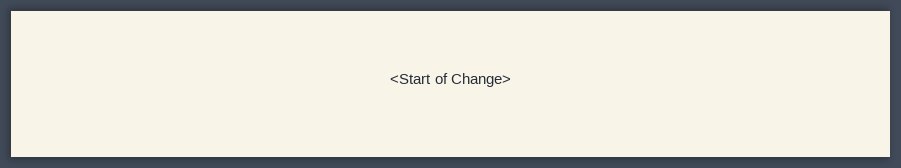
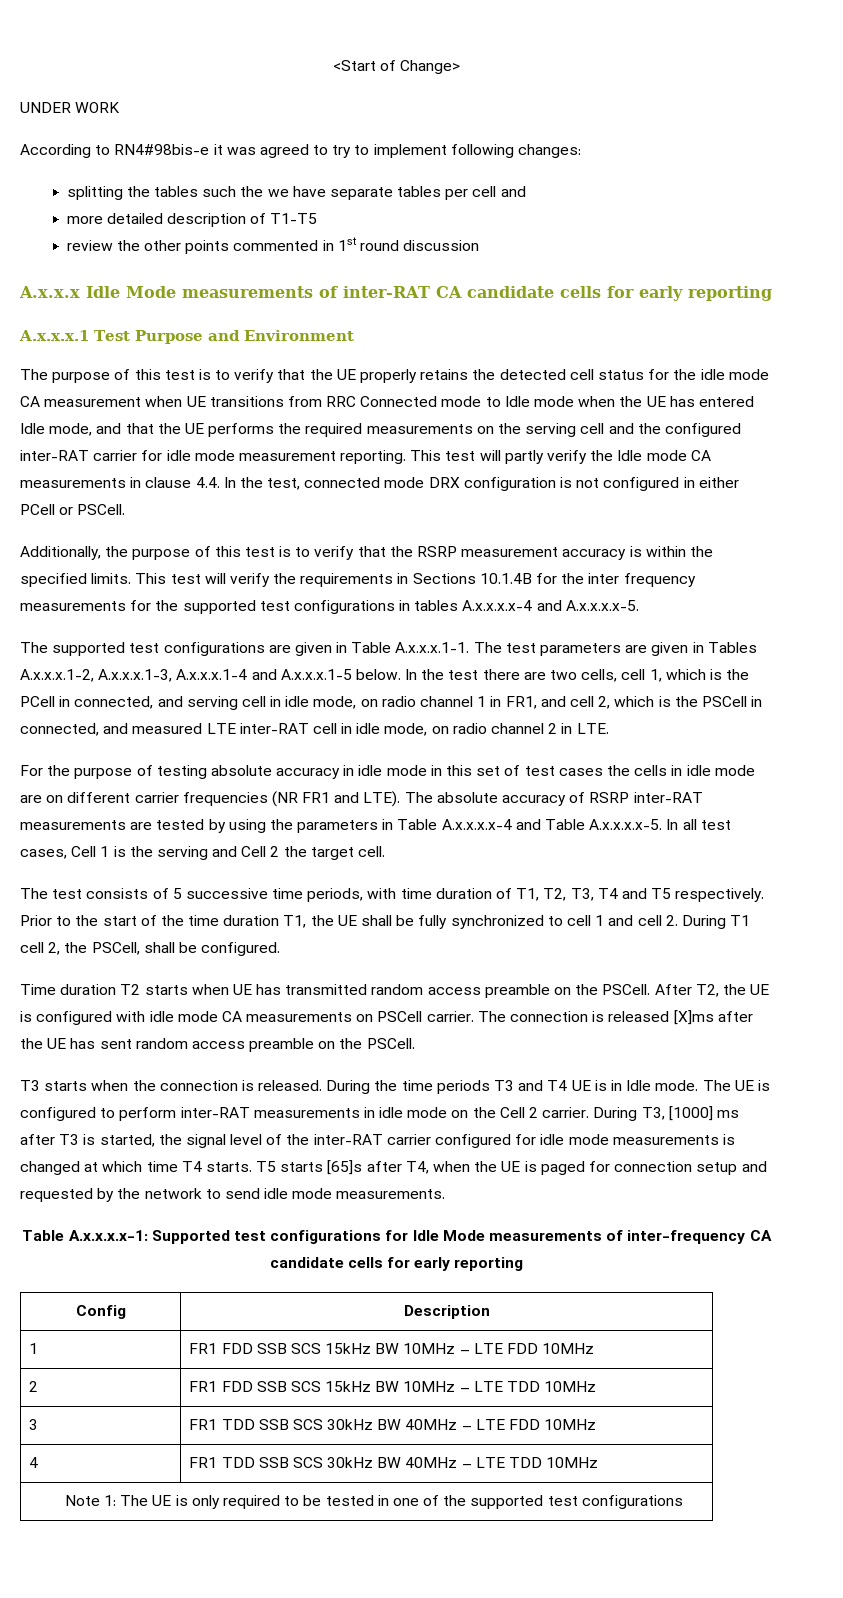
(511, 80) none -> [20,102,121,113] [20,144,582,158] [66,186,526,200] [66,213,318,227] [66,237,480,254] [19,286,772,301] [19,330,354,344] [20,369,769,383] [20,396,754,407] [20,423,741,437] [20,450,711,464] [20,477,739,491] [20,504,126,515] [20,546,713,560] [20,573,696,587] [20,600,639,614] [20,642,757,656] [20,669,750,682] [20,696,763,710] [20,723,609,736] [20,765,755,779] [20,791,703,807] [20,819,731,833] [20,846,386,860] [20,888,765,902] [20,915,751,929] [20,942,281,956] [20,984,770,998] [20,1010,753,1025] [20,1038,415,1052] [20,1080,770,1094] [20,1106,739,1121] [20,1134,735,1148] [20,1160,767,1175] [20,1188,446,1202] [22,1230,772,1244] [269,1257,524,1271] [75,1305,126,1319] [403,1305,490,1319] [29,1343,39,1354] [189,1343,595,1354] [29,1381,39,1392] [189,1381,597,1392] [29,1419,39,1430] [189,1419,597,1430] [29,1457,39,1468] [189,1457,599,1468] [64,1495,683,1509] // UNDER WORK // According to RN4#98bis-e it was agreed to try to implement following changes: // splitting the tables such the we have separate tables per cell and // more detailed description of T1-T5 // review the other points commented in 1st round discussion // A.x.x.x Idle Mode measurements of inter-RAT CA candidate cells for early reporting // A.x.x.x.1 Test Purpose and Environment // The purpose of this test is to verify that the UE properly retains the detected cell status for the idle mode CA measurement when UE transitions from RRC Connected mode to Idle mode when the UE has entered Idle mode, and that the UE performs the required measurements on the serving cell and the configured inter-RAT carrier for idle mode measurement reporting. This test will partly verify the Idle mode CA measurements in clause 4.4. In the test, connected mode DRX configuration is not configured in either PCell or PSCell. // Additionally, the purpose of this test is to verify that the RSRP measurement accuracy is within the specified limits. This test will verify the requirements in Sections 10.1.4B for the inter frequency measurements for the supported test configurations in tables A.x.x.x.x-4 and A.x.x.x.x-5. // The supported test configurations are given in Table A.x.x.x.1-1. The test parameters are given in Tables A.x.x.x.1-2, A.x.x.x.1-3, A.x.x.x.1-4 and A.x.x.x.1-5 below. In the test there are two cells, cell 1, which is the PCell in connected, and serving cell in idle mode, on radio channel 1 in FR1, and cell 2, which is the PSCell in connected, and measured LTE inter-RAT cell in idle mode, on radio channel 2 in LTE. // For the purpose of testing absolute accuracy in idle mode in this set of test cases the cells in idle mode are on different carrier frequencies (NR FR1 and LTE). The absolute accuracy of RSRP inter-RAT measurements are tested by using the parameters in Table A.x.x.x.x-4 and Table A.x.x.x.x-5. In all test cases, Cell 1 is the serving and Cell 2 the target cell. // The test consists of 5 successive time periods, with time duration of T1, T2, T3, T4 and T5 respectively. Prior to the start of the time duration T1, the UE shall be fully synchronized to cell 1 and cell 2. During T1 cell 2, the PSCell, shall be configured. // Time duration T2 starts when UE has transmitted random access preamble on the PSCell. After T2, the UE is configured with idle mode CA measurements on PSCell carrier. The connection is released [X]ms after the UE has sent random access preamble on the PSCell. // T3 starts when the connection is released. During the time periods T3 and T4 UE is in Idle mode. The UE is configured to perform inter-RAT measurements in idle mode on the Cell 2 carrier. During T3, [1000] ms after T3 is started, the signal level of the inter-RAT carrier configured for idle mode measurements is changed at which time T4 starts. T5 starts [65]s after T4, when the UE is paged for connection setup and requested by the network to send idle mode measurements. // Table A.x.x.x.x-1: Supported test configurations for Idle Mode measurements of inter-frequency CA candidate cells for early reporting // Config | Description // 1 | FR1 FDD SSB SCS 15kHz BW 10MHz – LTE FDD 10MHz // 2 | FR1 FDD SSB SCS 15kHz BW 10MHz – LTE TDD 10MHz // 3 | FR1 TDD SSB SCS 30kHz BW 40MHz – LTE FDD 10MHz // 4 | FR1 TDD SSB SCS 30kHz BW 40MHz – LTE TDD 10MHz // Note 1: The UE is only required to be tested in one of the supported test configurations

